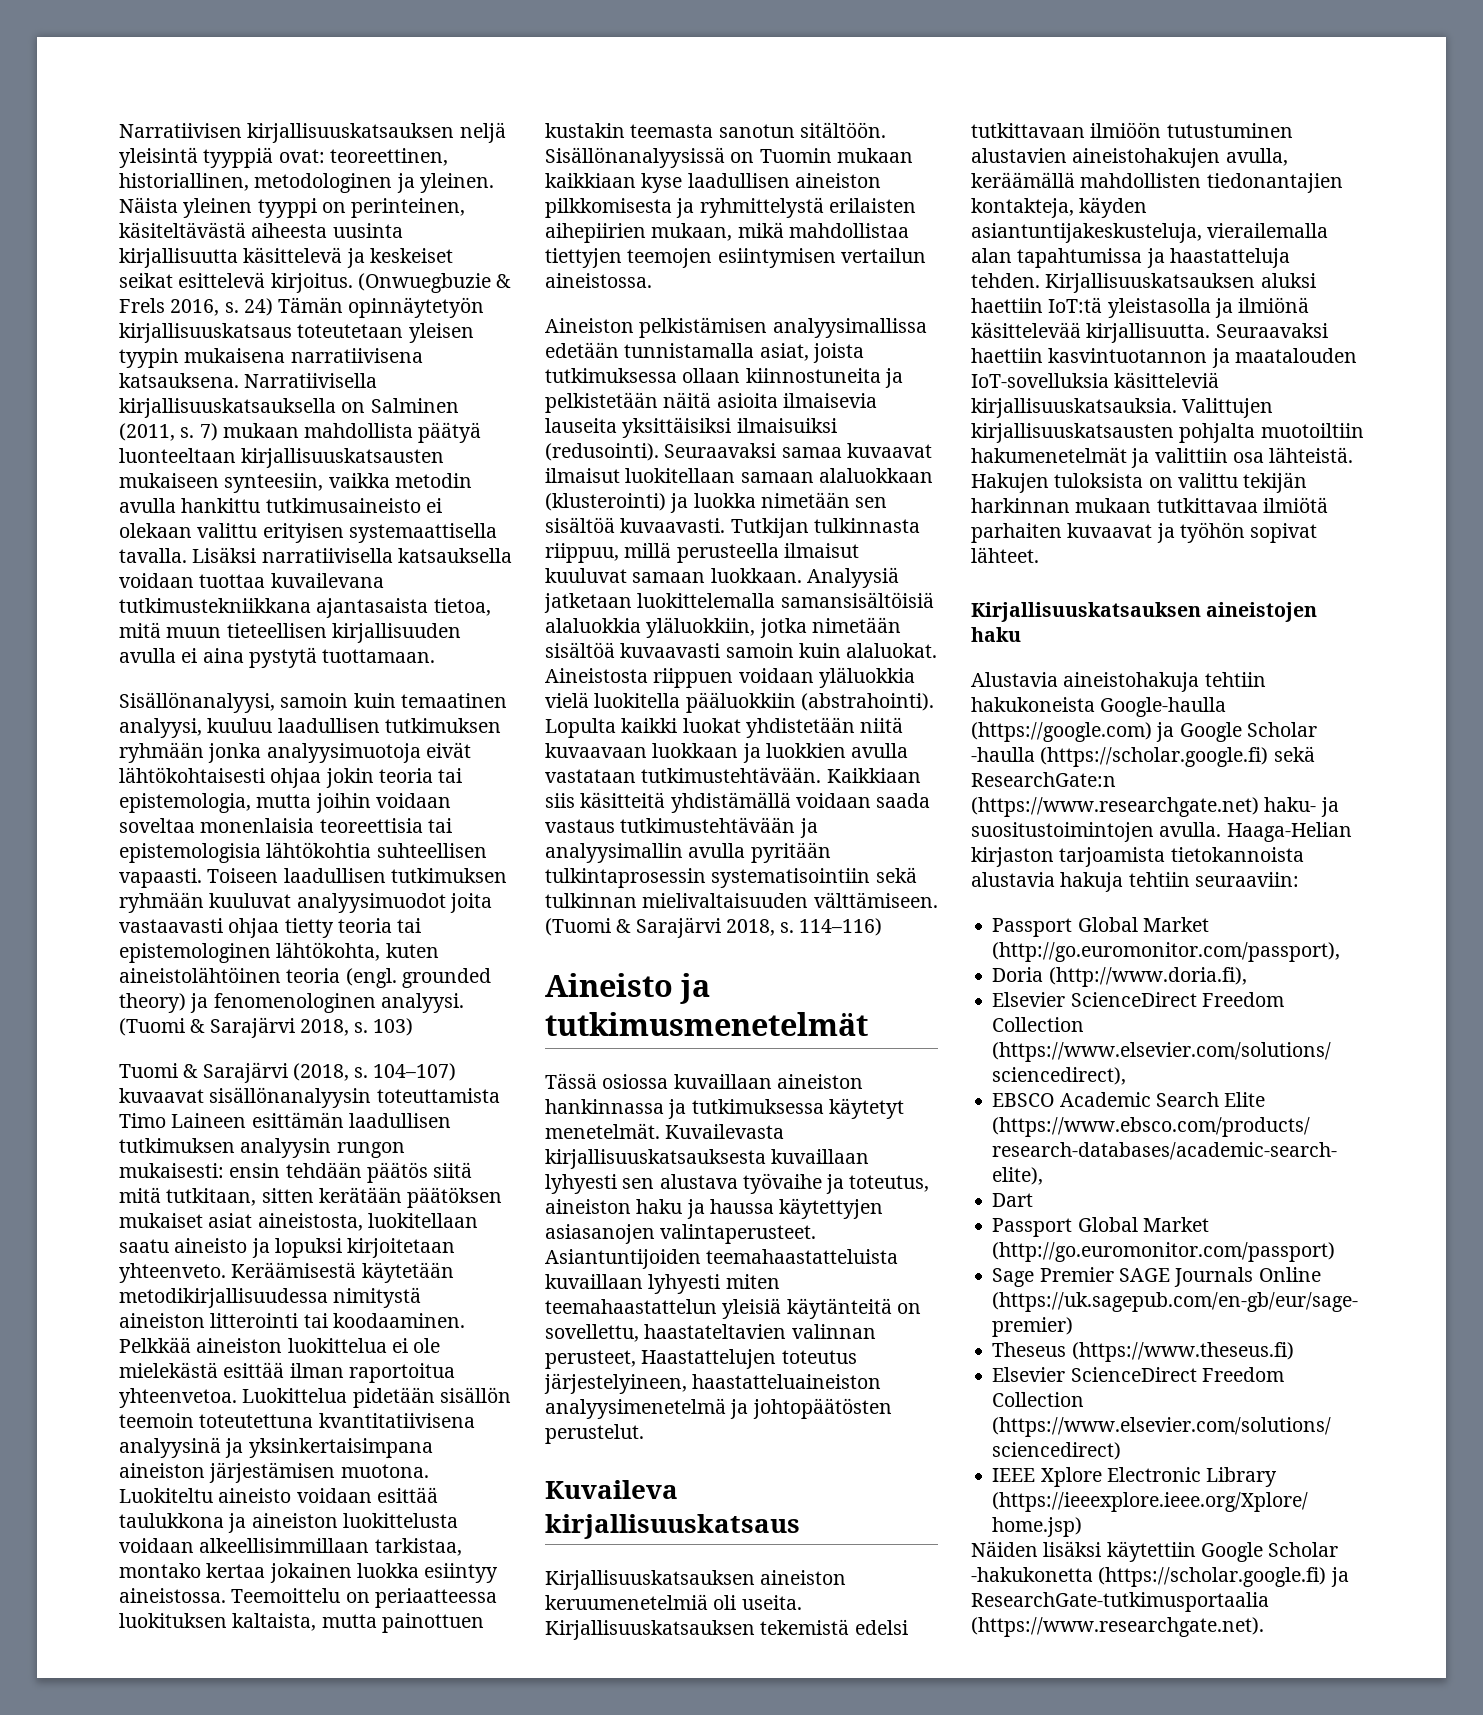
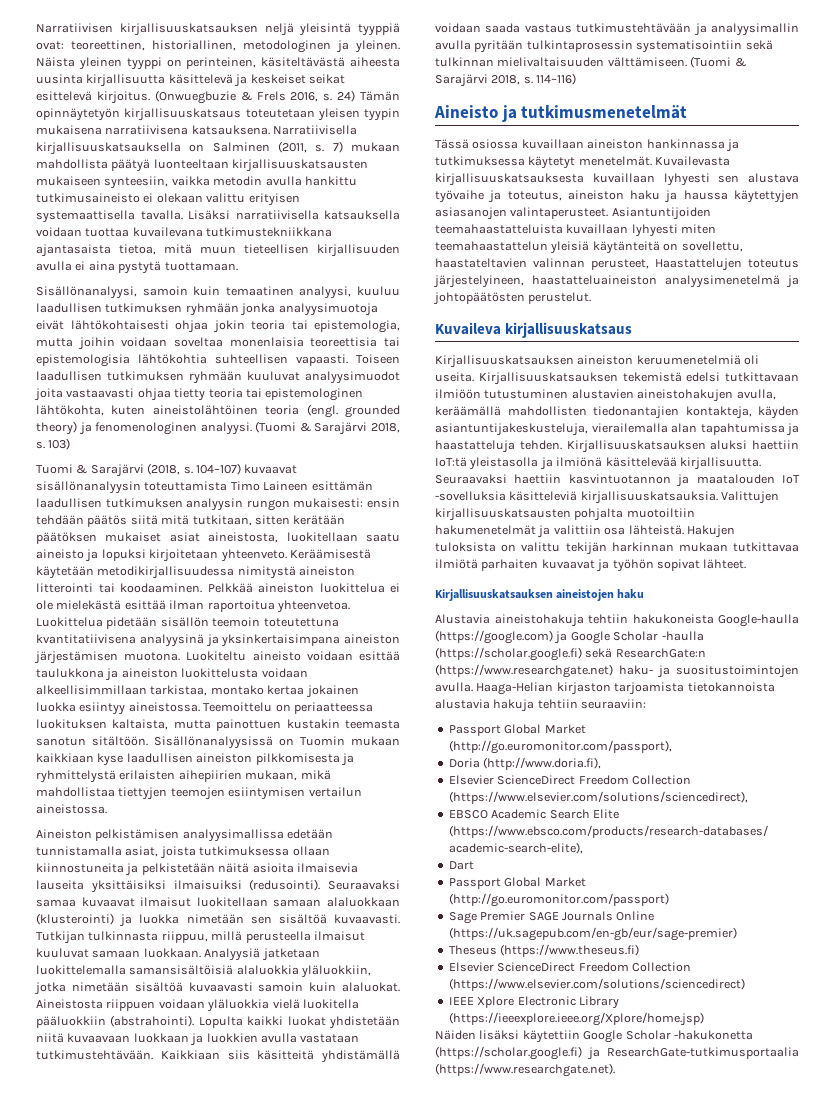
[971,373,1109,388] IoT-sovelluksia -> [782,475,800,484] [435,491,506,501] IoT -sovelluksia

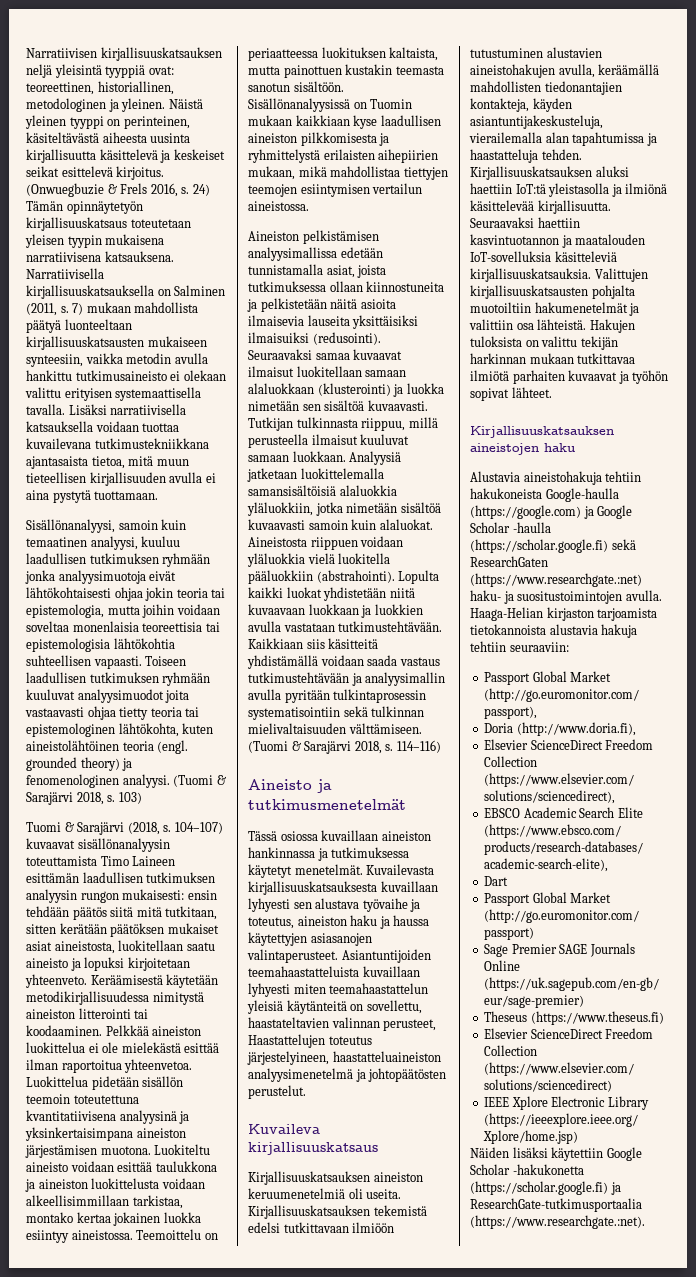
[36,57,75,67] Näista -> [168,99,203,109] Näistä
[92,736,148,746] sitältöön. -> [293,81,344,92] sisältöön.
[782,475,800,484] [435,491,506,501] IoT -sovelluksia -> [470,251,551,262] IoT-sovelluksia
[615,648,706,658] [435,664,613,678] ResearchGate:n (https://www.researchgate.net) -> [470,556,548,567] [470,573,642,587] ResearchGaten (https://www.researchgate.:net)
[435,1063,615,1077] (https://www.researchgate.net). -> [470,1215,645,1229] (https://www.researchgate.:net).

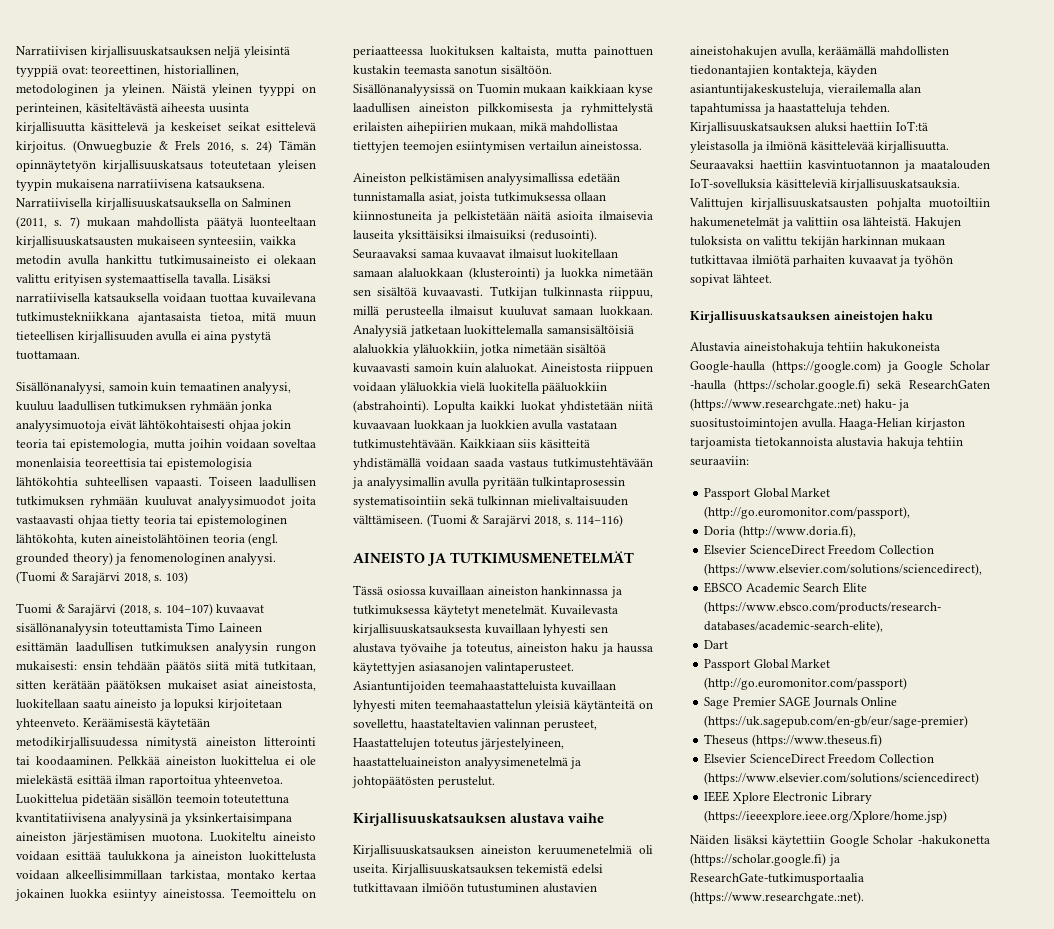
[248,779,332,793] [248,799,406,810] Aineisto ja tutkimusmenetelmät -> [353,551,635,566] AINEISTO JA TUTKIMUSMENETELMÄT
[248,1124,320,1134] [248,1142,378,1155] Kuvaileva kirjallisuuskatsaus -> [353,813,604,826] Kirjallisuuskatsauksen alustava vaihe

